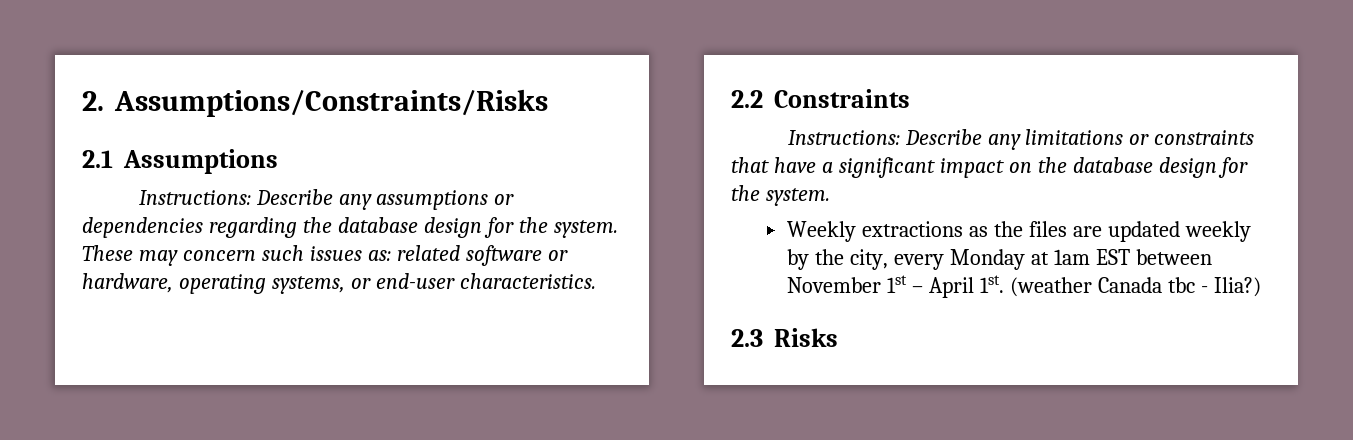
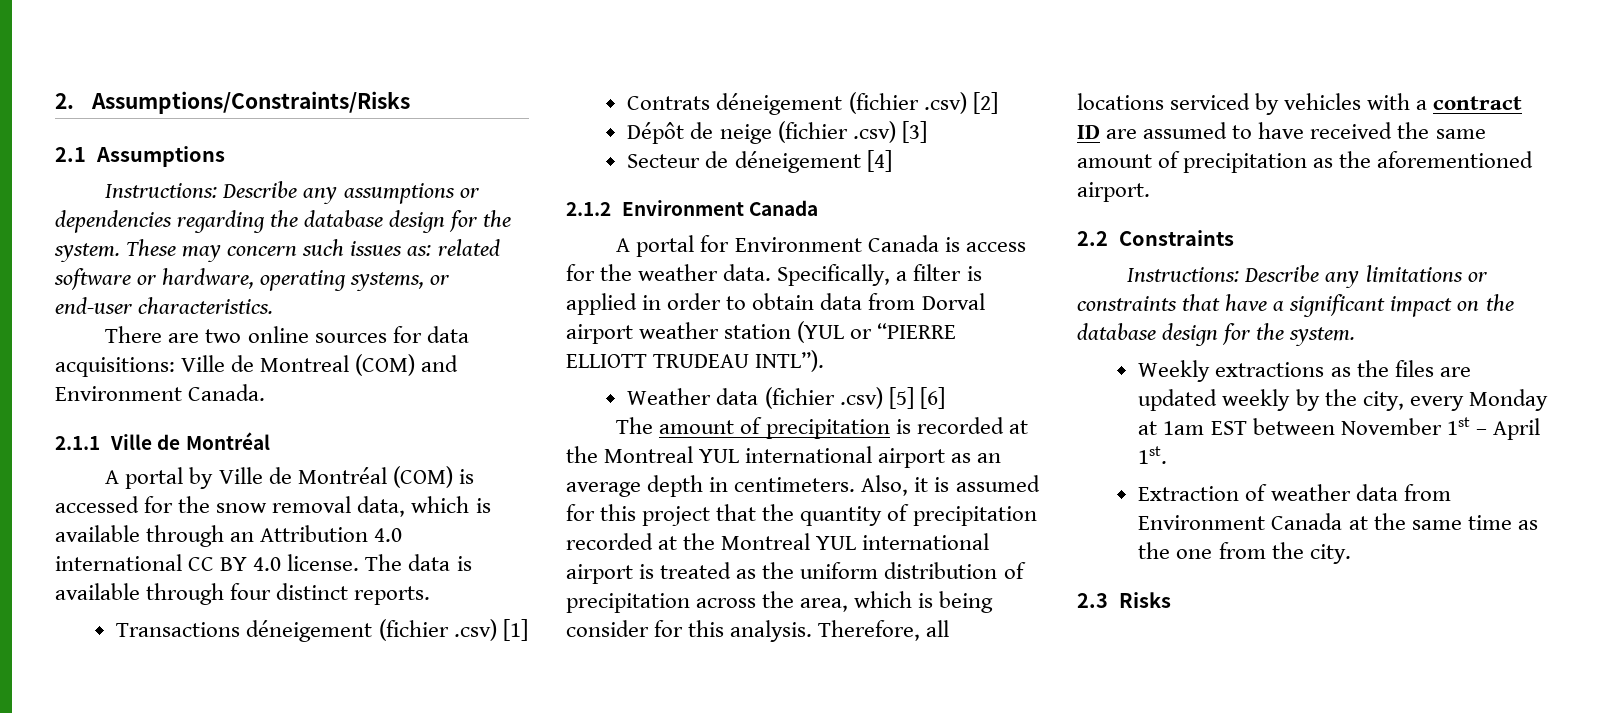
(596, 281) none -> [105,326,469,343] [55,354,459,377] [55,384,266,401] [55,432,270,450] [105,466,474,489] [55,496,491,517] [55,525,403,547] [55,554,472,571] [55,583,431,605] [116,619,528,642] [627,92,998,115] [627,121,927,144] [627,150,892,173] [566,200,819,216] [616,235,1026,257] [566,264,982,286] [566,293,985,315] [566,321,957,344] [566,350,825,372] [627,387,945,409] [616,417,1028,439] [566,446,1002,468] [566,475,1040,497] [566,504,1037,526] [566,533,990,550] [566,562,1026,584] [566,591,994,613] [566,620,950,642] [1077,93,1523,115] [1077,122,1486,139] [1077,151,1534,173] [1077,182,1150,202] // There are two online sources for data acquisitions: Ville de Montreal (COM) and Environment Canada. // 2.1.1 Ville de Montréal // A portal by Ville de Montréal (COM) is accessed for the snow removal data, which is available through an Attribution 4.0 international CC BY 4.0 license. The data is available through four distinct reports. // Transactions déneigement (fichier .csv) [1] // Contrats déneigement (fichier .csv) [2] // Dépôt de neige (fichier .csv) [3] // Secteur de déneigement [4] // 2.1.2 Environment Canada // A portal for Environment Canada is access for the weather data. Specifically, a filter is applied in order to obtain data from Dorval airport weather station (YUL or “PIERRE ELLIOTT TRUDEAU INTL”). // Weather data (fichier .csv) [5] [6] // The amount of precipitation is recorded at the Montreal YUL international airport as an average depth in centimeters. Also, it is assumed for this project that the quantity of precipitation recorded at the Montreal YUL international airport is treated as the uniform distribution of precipitation across the area, which is being consider for this analysis. Therefore, all locations serviced by vehicles with a contract ID are assumed to have received the same amount of precipitation as the aforementioned airport.
[1009,277,1261,297] (weather Canada tbc - Ilia?) -> [1138,484,1451,501] [1138,513,1538,530] [1138,542,1351,564] // Extraction of weather data from Environment Canada at the same time as the one from the city.

